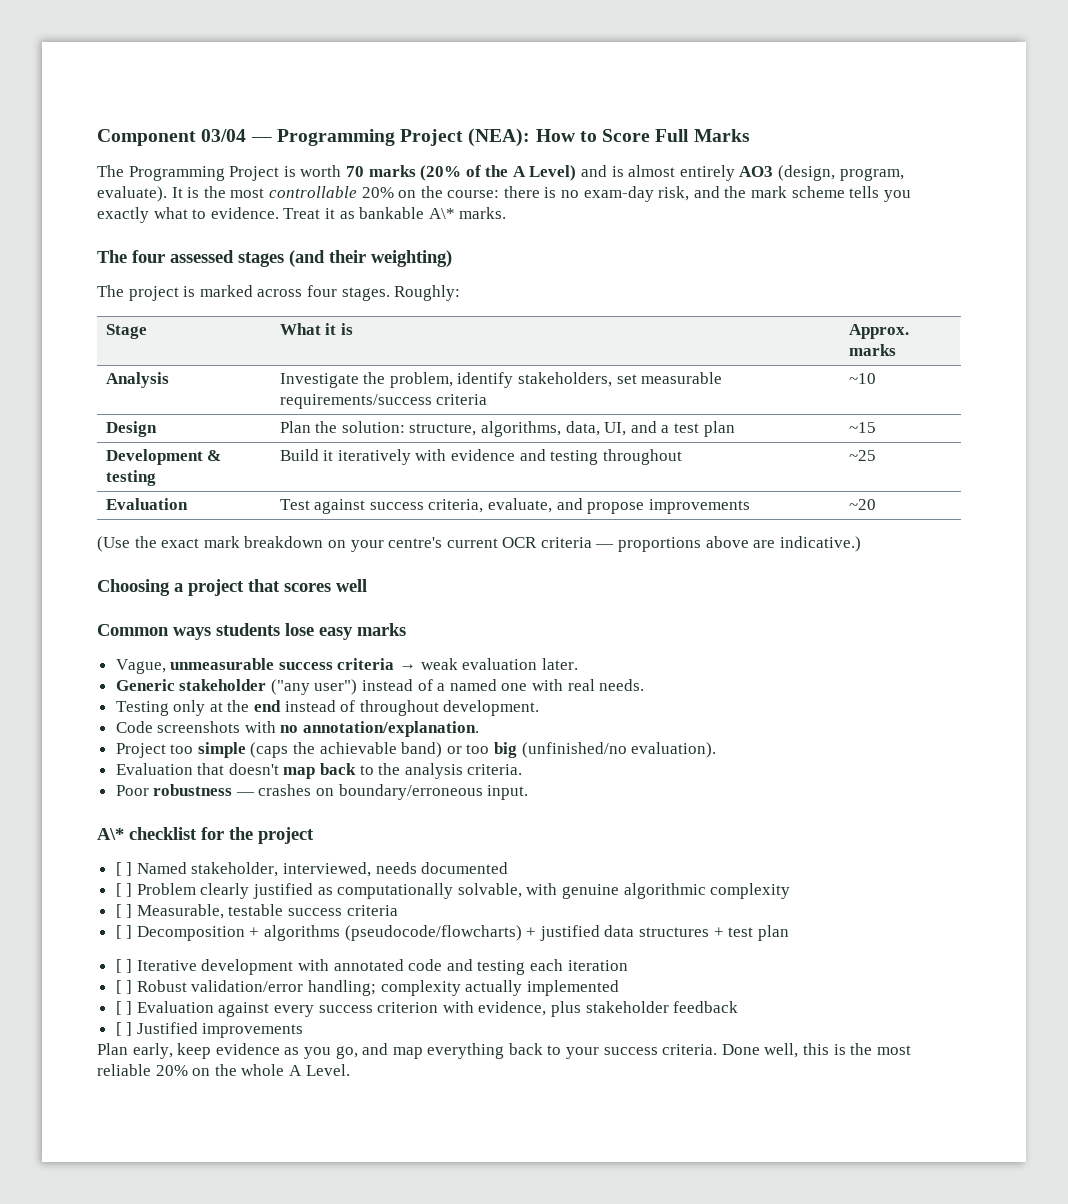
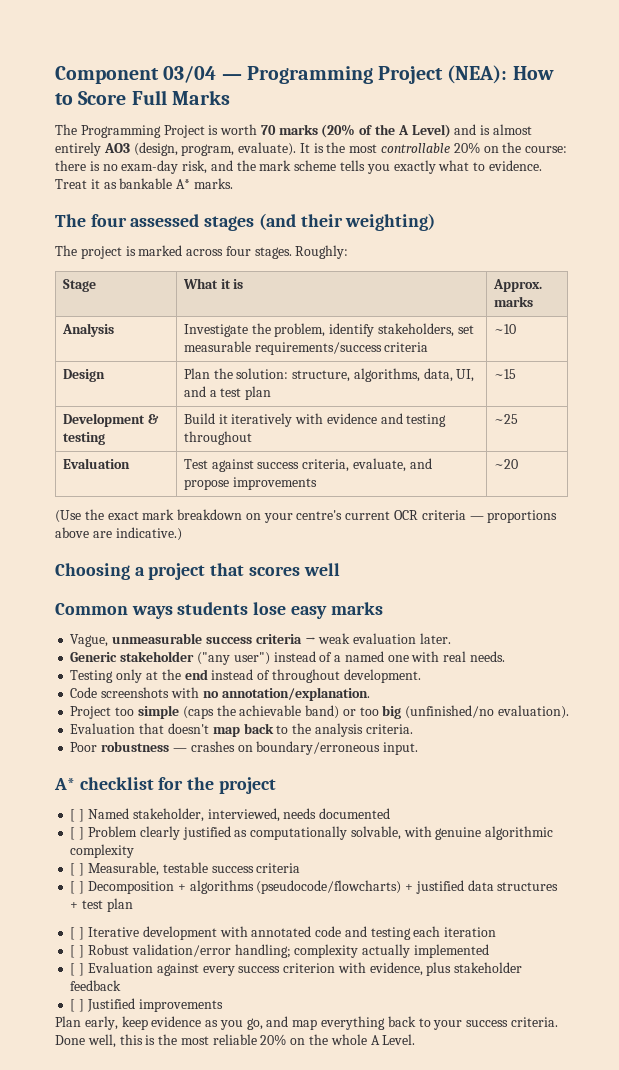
[428,208,455,219] A\* -> [176,179,191,189] A*
[97,828,124,840] A\* -> [54,778,75,790] A*

